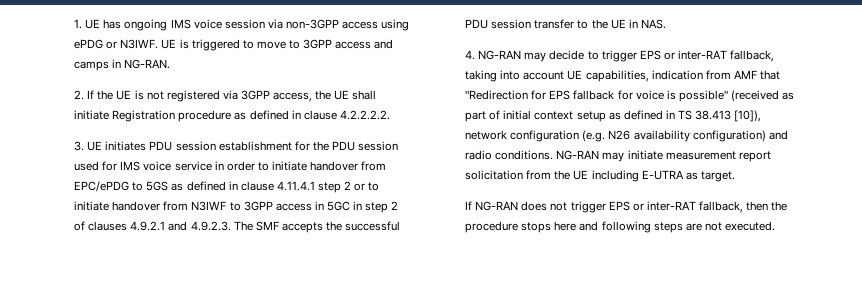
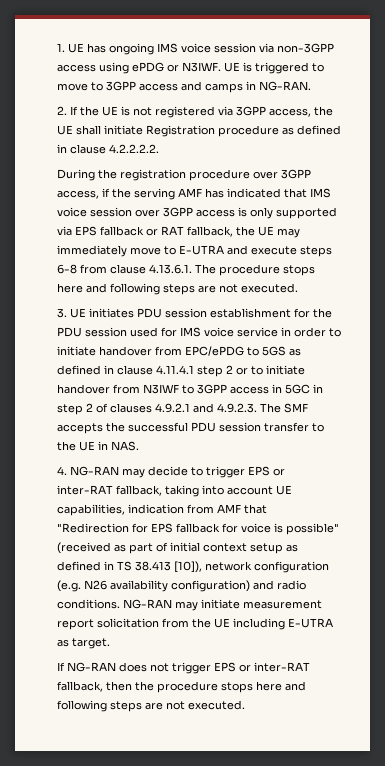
(390, 115) none -> [57,169,312,181] [57,188,332,200] [57,207,338,219] [57,226,301,238] [57,245,333,257] [57,264,316,276] [57,283,299,295] // During the registration procedure over 3GPP access, if the serving AMF has indicated that IMS voice session over 3GPP access is only supported via EPS fallback or RAT fallback, the UE may immediately move to E-UTRA and execute steps 6-8 from clause 4.13.6.1. The procedure stops here and following steps are not executed.

